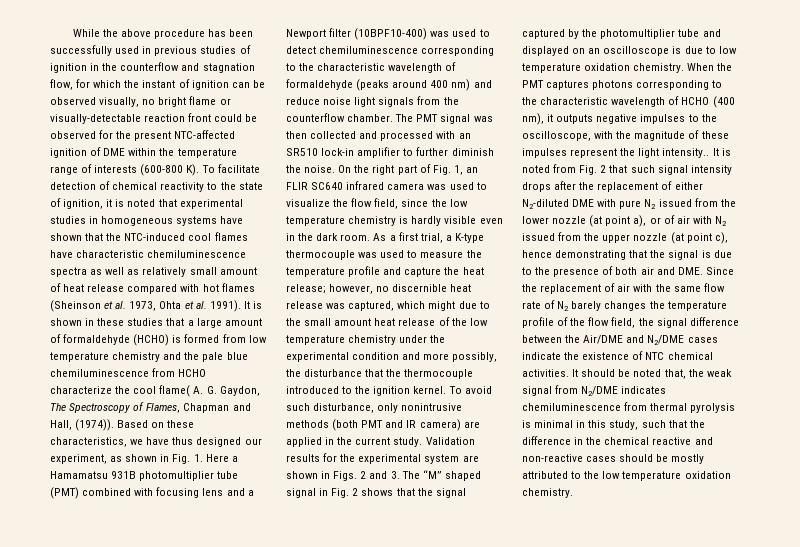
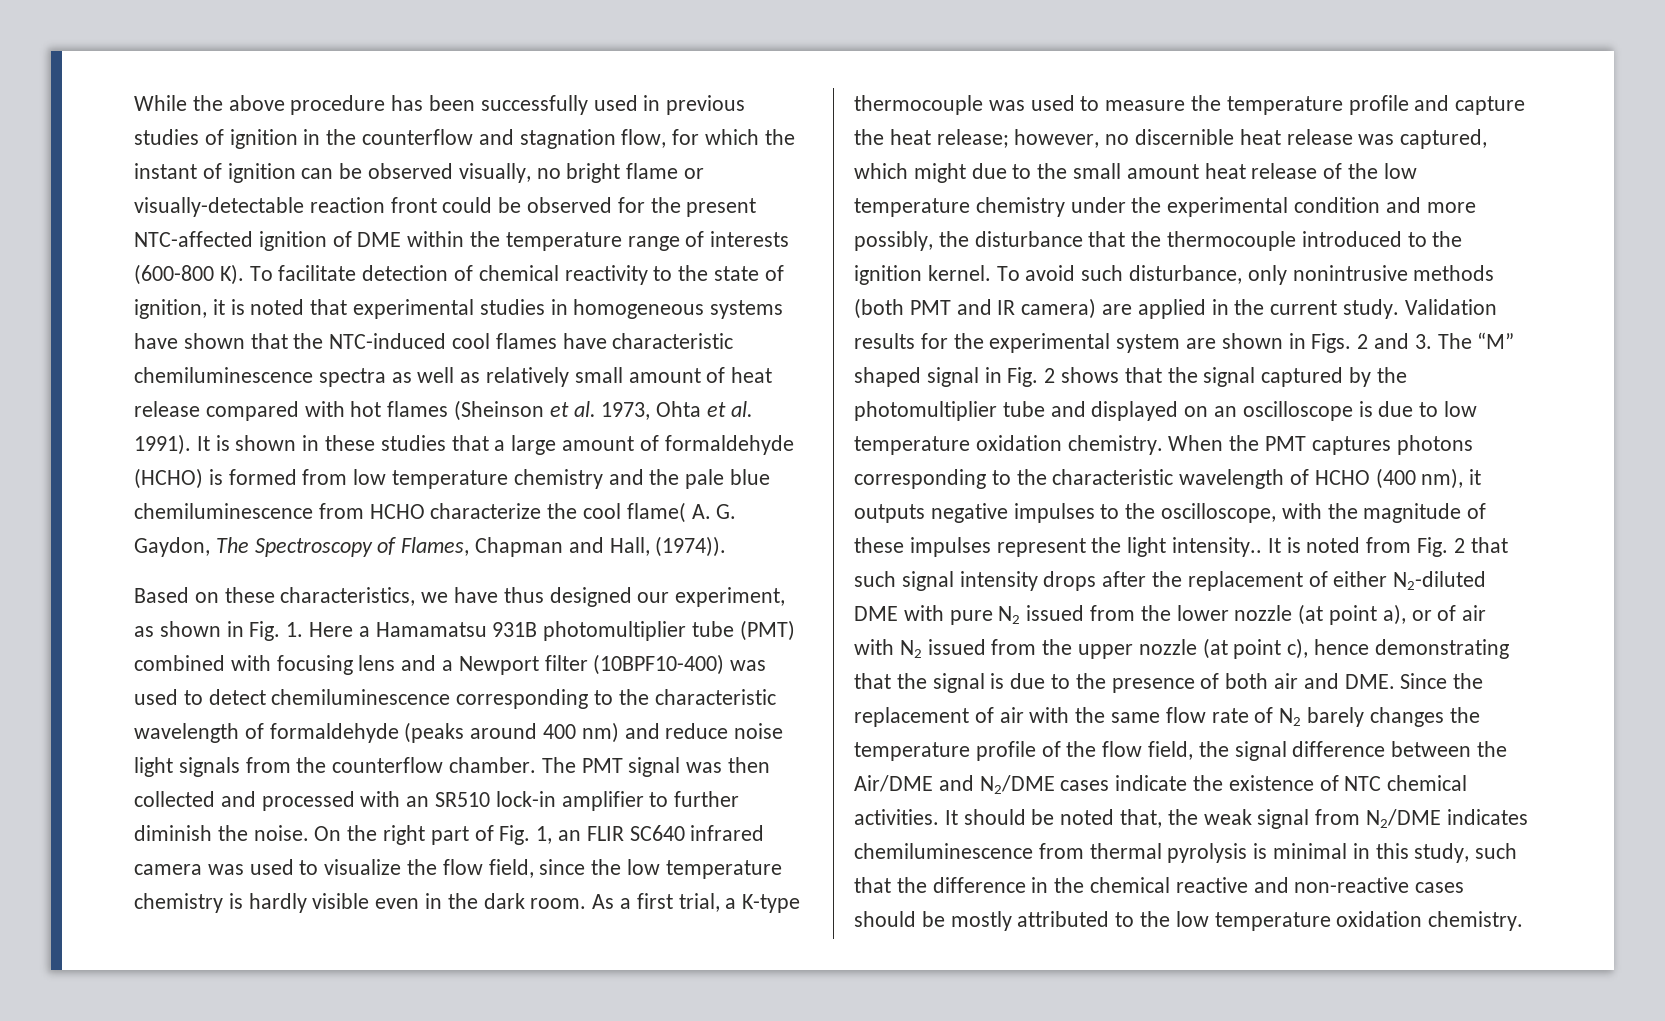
(115, 425) none -> (727, 546) //

